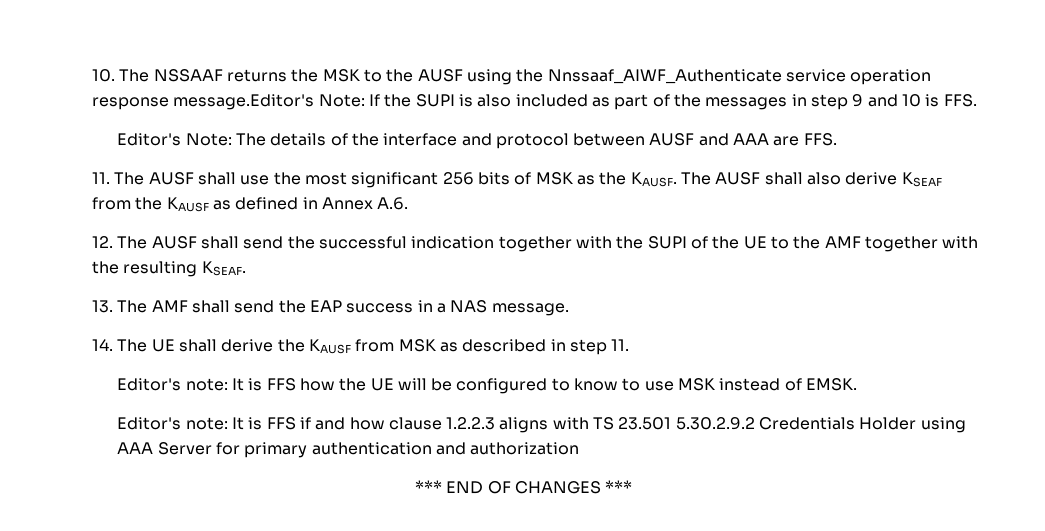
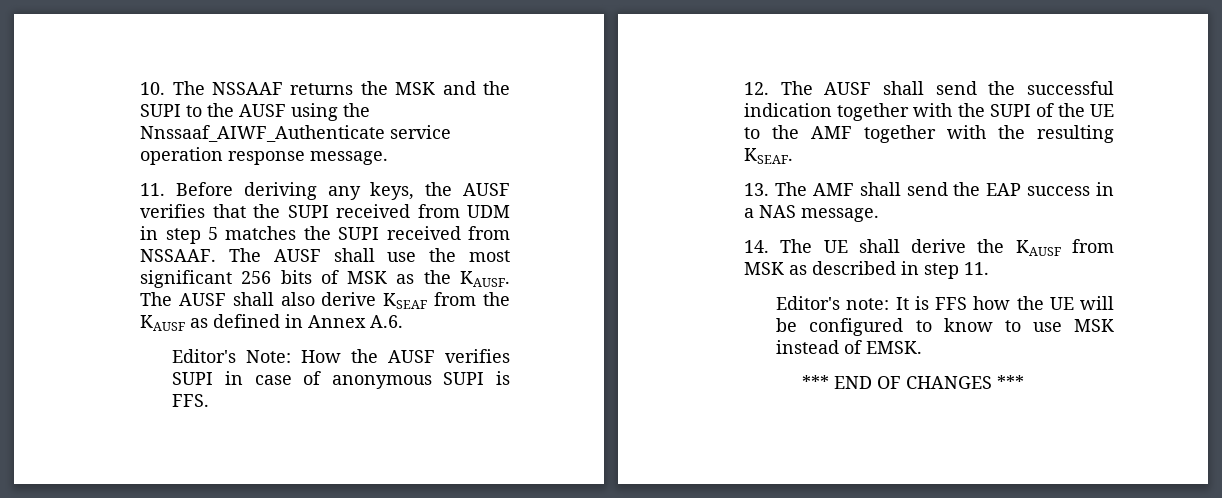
(360, 75) none -> [442,81,510,95] [140,104,182,117] and the SUPI
[173,94,977,110] [117,133,837,149] [92,172,111,184] message.Editor's Note: If the SUPI is also included as part of the messages in step 9 and 10 is FFS. // Editor's Note: The details of the interface and protocol between AUSF and AAA are FFS. // 11. -> [310,151,389,165] [140,182,510,200] [140,204,510,218] [140,226,510,244] [140,249,217,262] message. // 11. Before deriving any keys, the AUSF verifies that the SUPI received from UDM in step 5 matches the SUPI received from NSSAAF.
(409, 203) none -> [172,349,510,363] [172,371,510,389] [172,394,210,407] // Editor's Note: How the AUSF verifies SUPI in case of anonymous SUPI is FFS.
[117,417,966,433] [117,442,580,458] // Editor's note: It is FFS if and how clause 1.2.2.3 aligns with TS 23.501 5.30.2.9.2 Credentials Holder using AAA Server for primary authentication and authorization -> (923, 347) none

